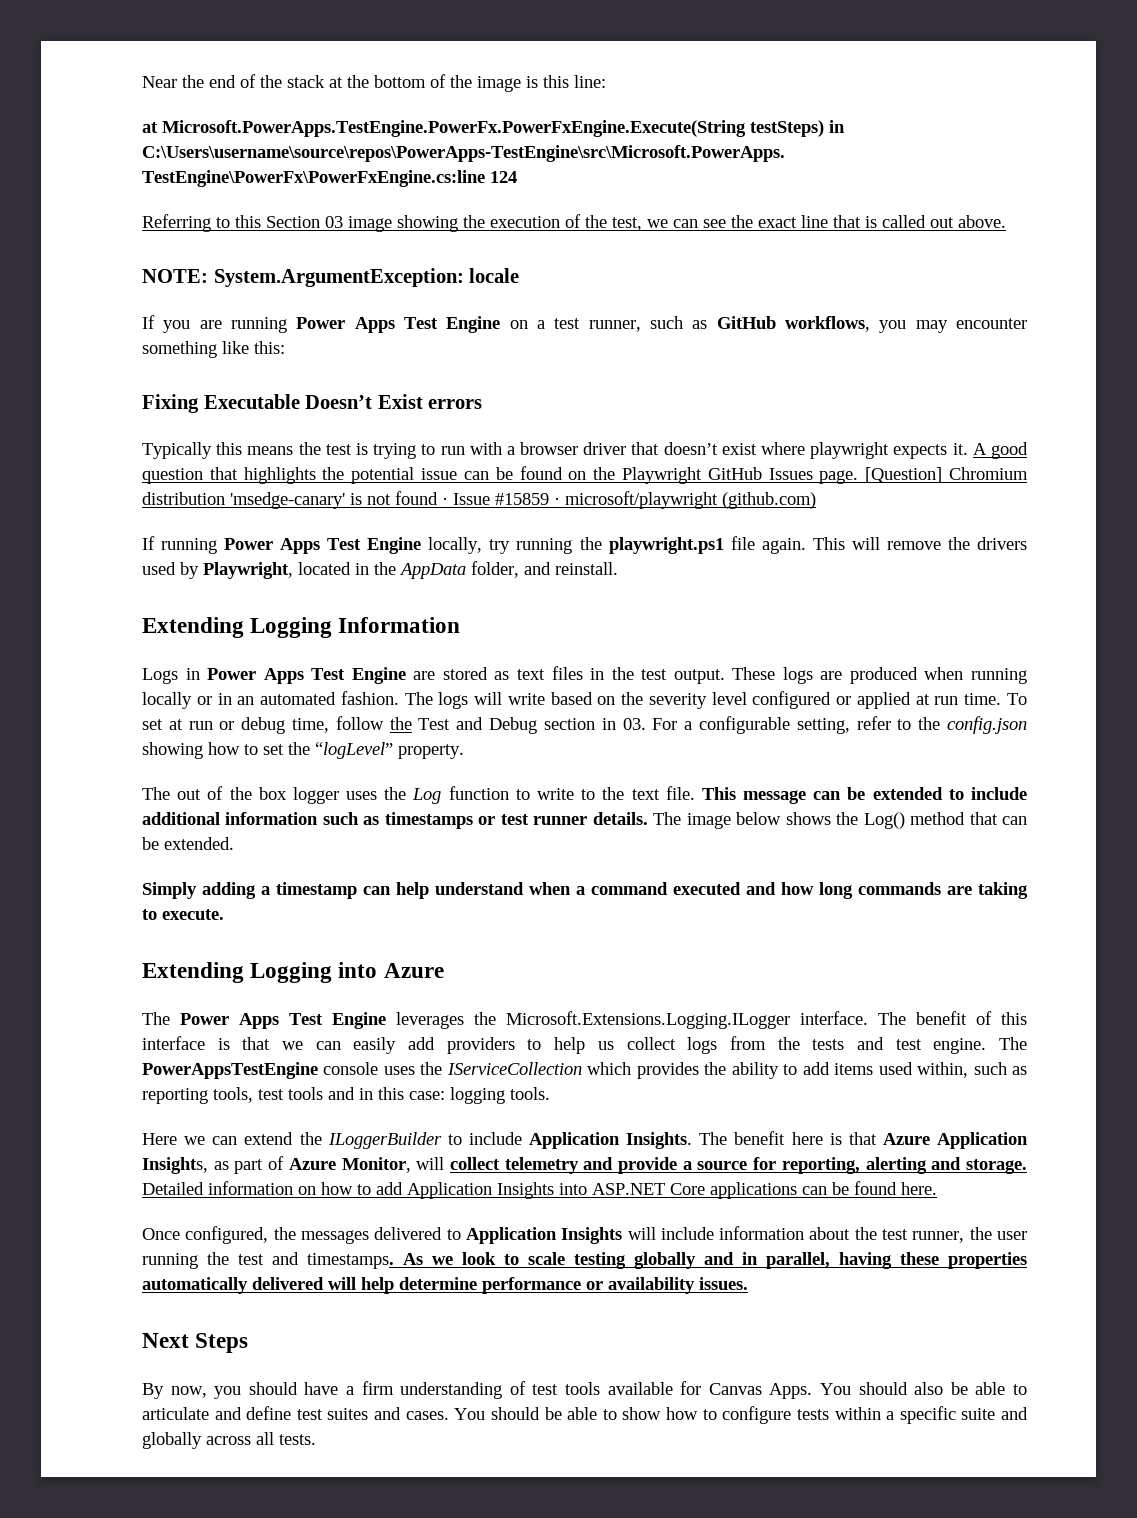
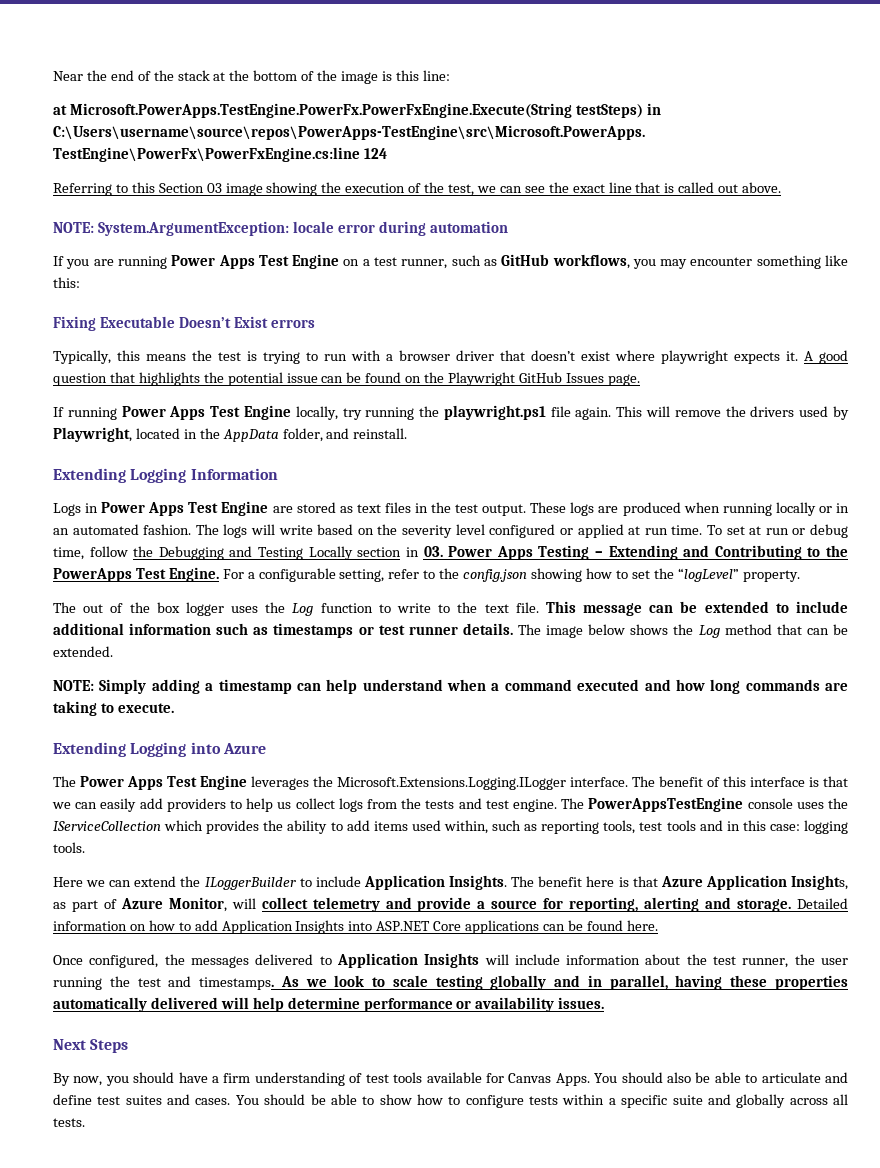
(520, 275) none -> [338,221,509,236] error during automation
[142,442,212,459] Typically -> [53,350,111,364] Typically,
[865,467,1028,483] [142,491,816,509] [Question] Chromium distribution 'msedge-canary' is not found · Issue #15859 · microsoft/playwright (github.com) -> (640, 380) none
[418,717,646,734] Test and Debug section in 03. -> [158,545,848,560] [53,567,219,582] Debugging and Testing Locally section in 03. Power Apps Testing – Extending and Contributing to the PowerApps Test Engine.
[863,812,905,829] Log() -> [698,625,720,638] Log
(234, 843) none -> [53,680,94,691] NOTE:

